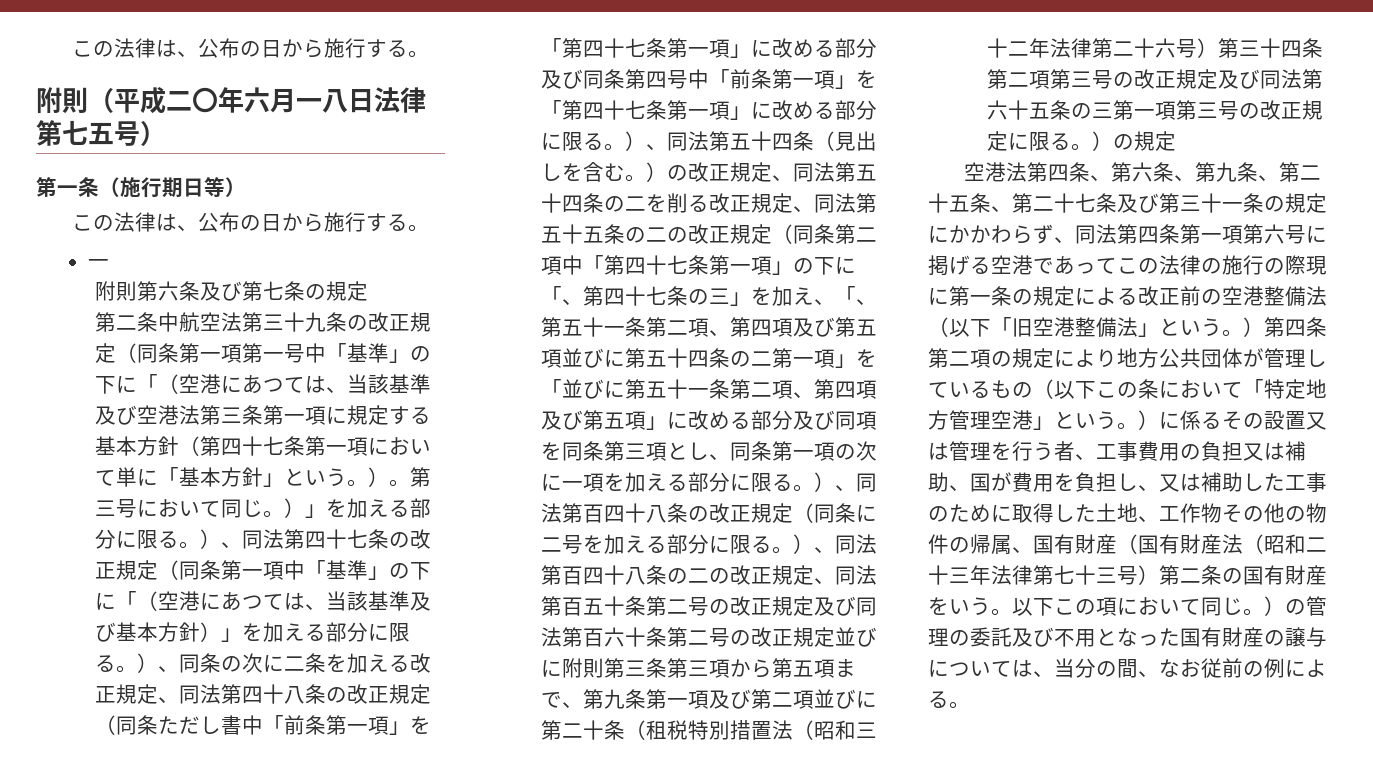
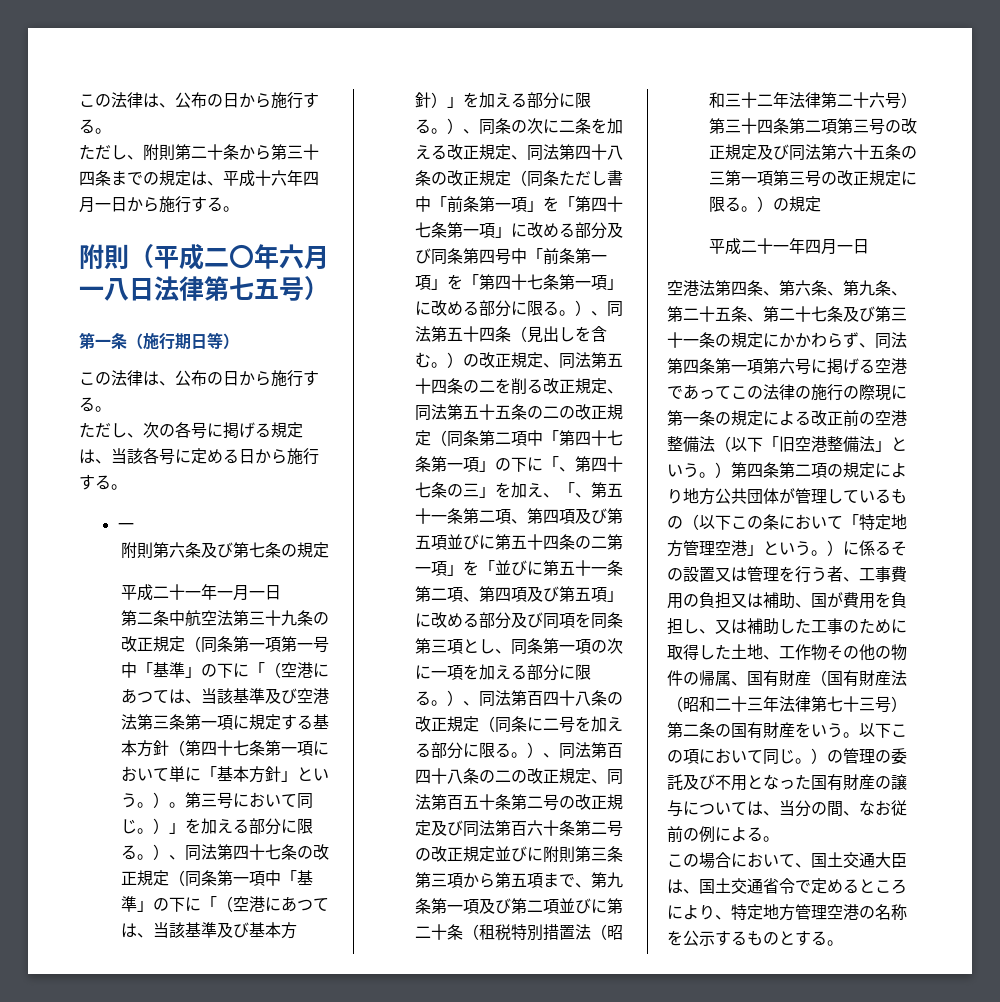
[72,38,430,58] この法律は、公布の日から施行する。 -> [79,92,319,109] [79,119,111,134] [79,144,319,161] [79,170,319,187] [79,196,239,213] この法律は、公布の日から施行する。 // ただし、附則第二十条から第三十四条までの規定は、平成十六年四月一日から施行する。
(430, 228) none -> [79,422,303,439] [79,448,319,465] [79,474,127,490] // ただし、次の各号に掲げる規定は、当該各号に定める日から施行する。
(368, 291) none -> [121,584,282,601] // 平成二十一年一月一日
(1176, 141) none -> [709,238,870,255] // 平成二十一年四月一日
(970, 705) none -> [667,852,907,869] [667,878,907,894] [667,904,907,921] [667,930,843,946] // この場合において、国土交通大臣は、国土交通省令で定めるところにより、特定地方管理空港の名称を公示するものとする。

